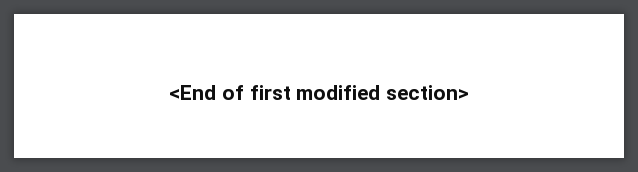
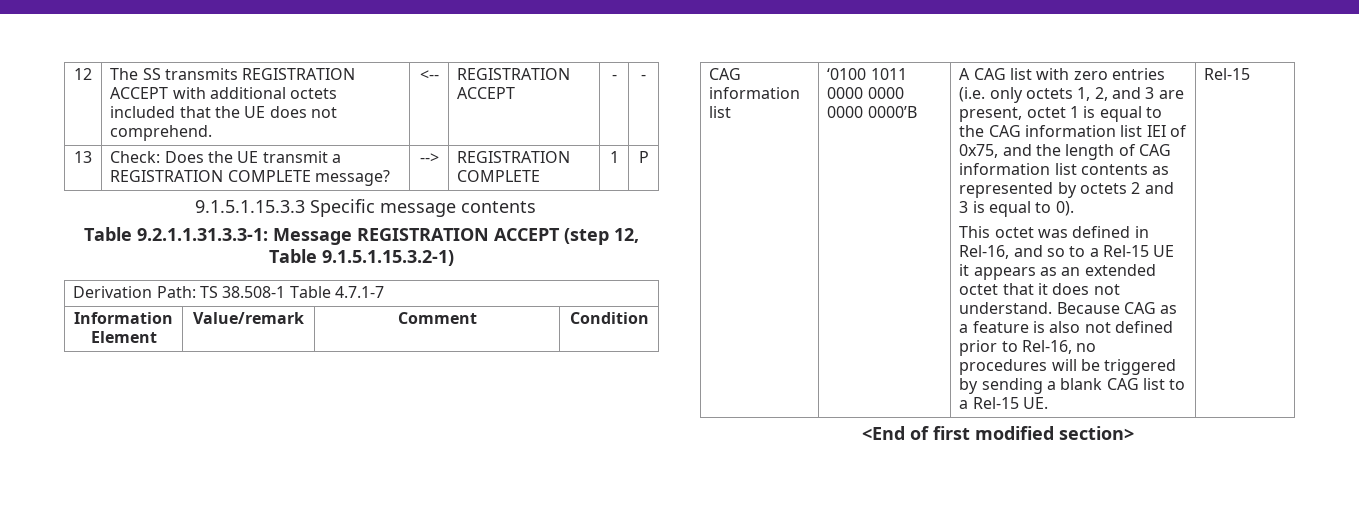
(169, 92) none -> [74,68,92,80] [110,68,356,80] [110,87,338,99] [110,106,337,118] [110,125,213,141] [419,70,439,80] [457,68,571,80] [457,87,516,99] [611,74,617,80] [641,74,646,80] [74,151,92,163] [110,151,341,163] [110,170,390,186] [419,153,439,163] [457,151,571,163] [457,170,541,182] [609,151,619,163] [638,151,649,163] [195,199,537,217] [84,227,639,245] [269,249,454,266] [73,286,384,298] [74,312,173,324] [90,331,157,343] [193,312,304,324] [397,312,477,324] [569,312,649,324] [709,68,742,80] [709,87,801,99] [709,106,732,118] [827,68,907,80] [827,87,904,99] [827,106,917,118] [959,68,1165,80] [959,87,1184,103] [959,106,1162,122] [959,125,1187,137] [959,144,1171,160] [959,163,1170,175] [959,182,1174,198] [959,201,1074,217] [959,226,1149,238] [959,245,1175,259] [959,264,1156,280] [959,283,1120,295] [959,302,1178,314] [959,321,1173,333] [959,340,1097,356] [959,359,1177,375] [959,378,1186,394] [959,397,1048,409] [1204,68,1251,80] 12 | The SS transmits REGISTRATION ACCEPT with additional octets included that the UE does not comprehend. | <-- | REGISTRATION ACCEPT | - | - // 13 | Check: Does the UE transmit a REGISTRATION COMPLETE message? | --> | REGISTRATION COMPLETE | 1 | P // 9.1.5.1.15.3.3 Specific message contents // Table 9.2.1.1.31.3.3-1: Message REGISTRATION ACCEPT (step 12, Table 9.1.5.1.15.3.2-1) // Derivation Path: TS 38.508-1 Table 4.7.1-7 // Information Element | Value/remark | Comment | Condition // CAG information list | ‘0100 1011 0000 0000 0000 0000’B | A CAG list with zero entries (i.e. only octets 1, 2, and 3 are present, octet 1 is equal to the CAG information list IEI of 0x75, and the length of CAG information list contents as represented by octets 2 and 3 is equal to 0). // This octet was defined in Rel-16, and so to a Rel-15 UE it appears as an extended octet that it does not understand. Because CAG as a feature is also not defined prior to Rel-16, no procedures will be triggered by sending a blank CAG list to a Rel-15 UE. | Rel-15 //

